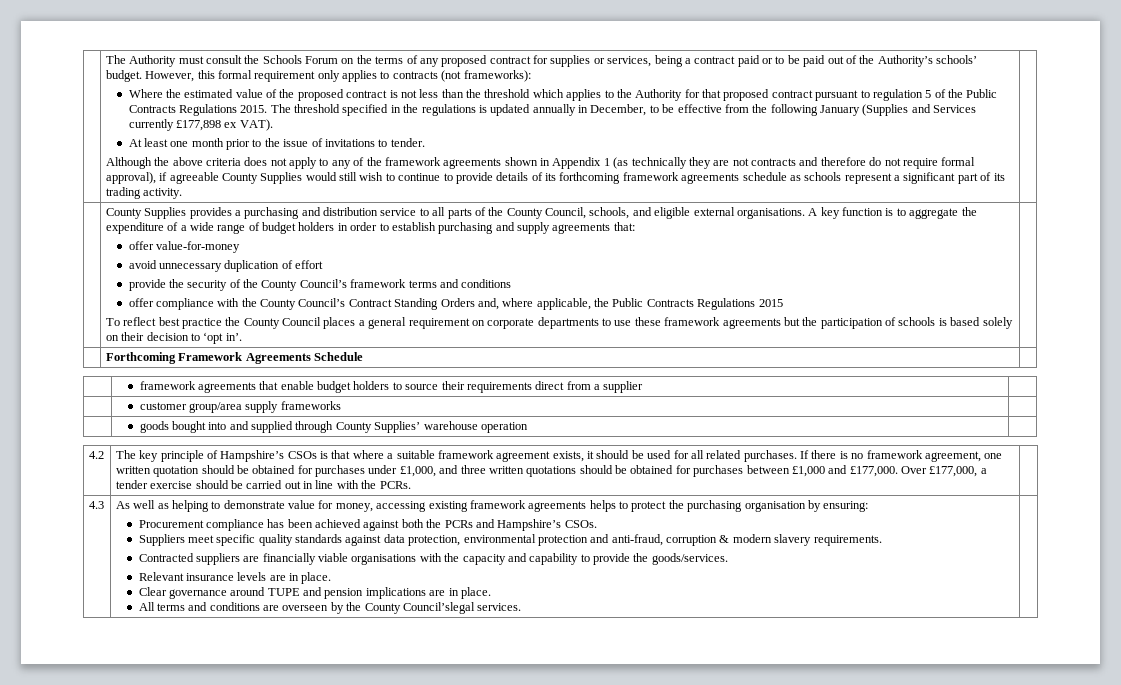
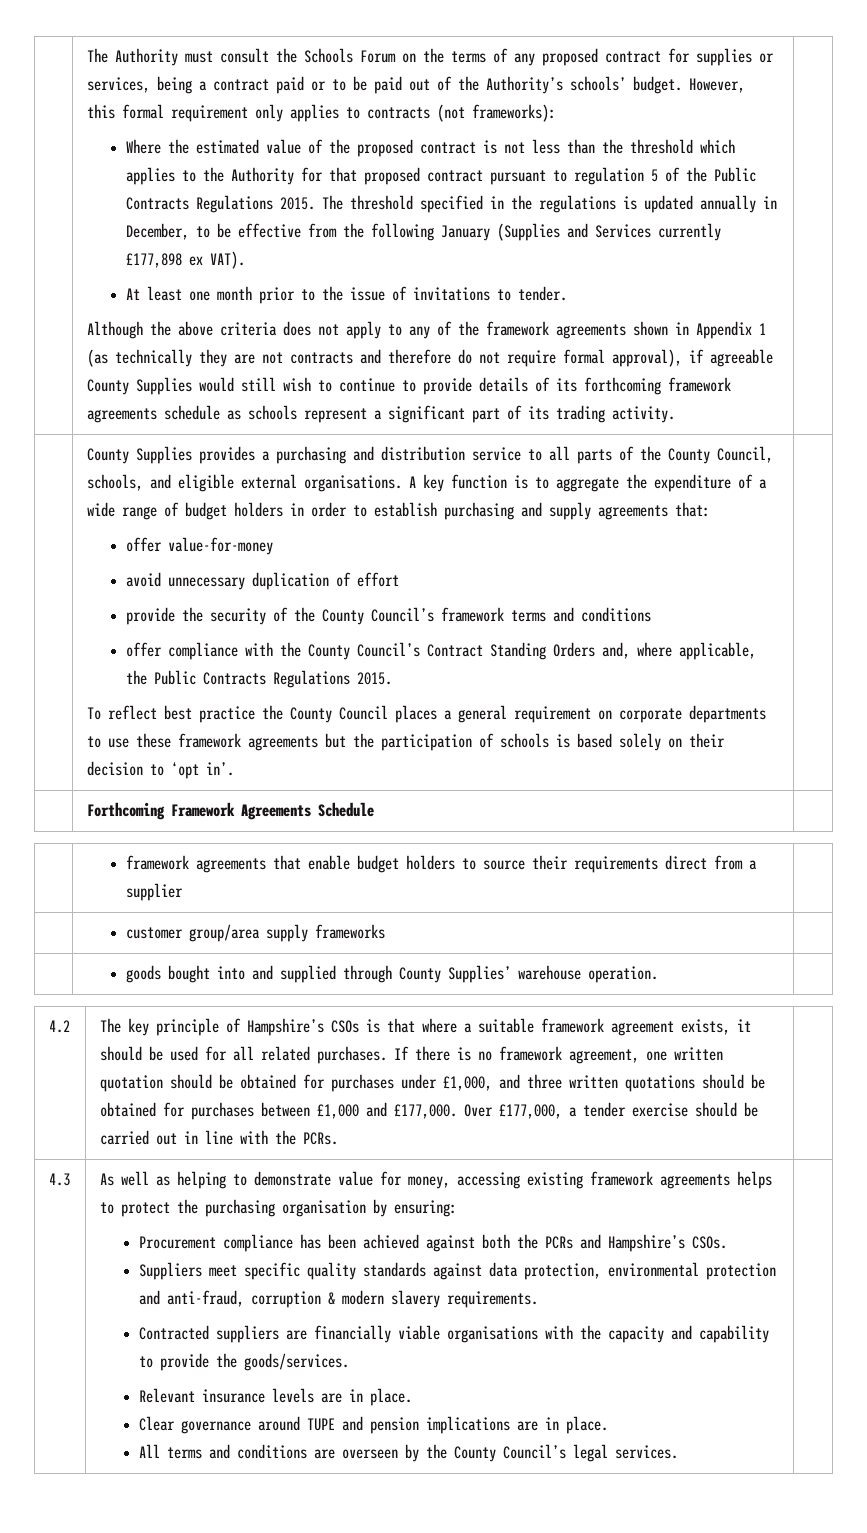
[758,299,783,307] 2015 -> [356,672,392,685] 2015.
[480,422,528,433] operation -> [587,966,658,983] operation.
[402,602,475,614] Council’slegal -> [502,1444,608,1462] Council’s legal

